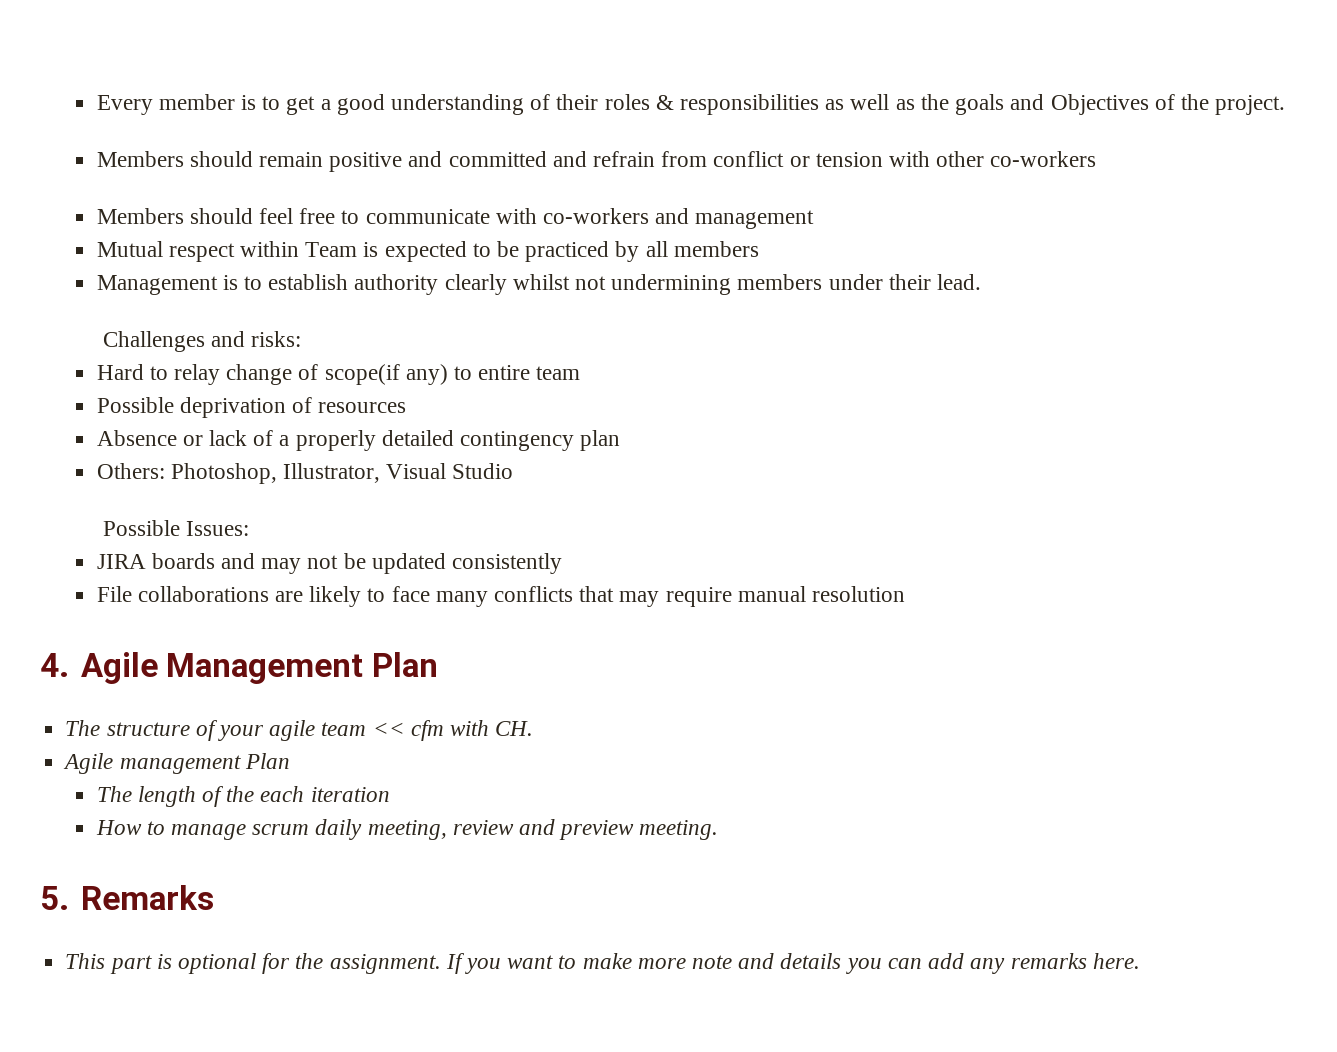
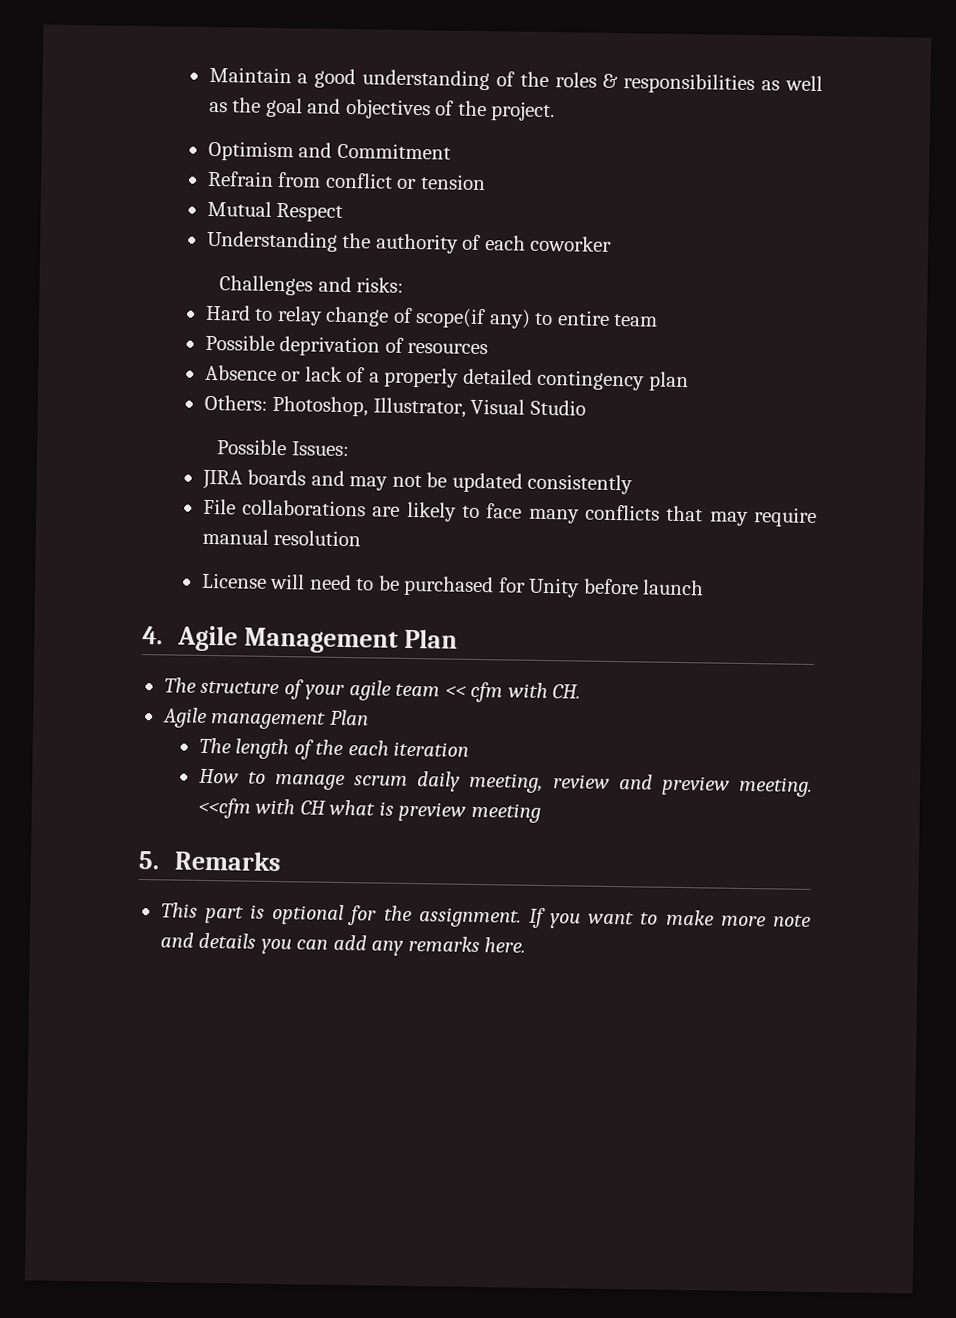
[96,94,316,115] Every member is to get -> [208,66,292,84] Maintain
[556,94,599,110] their -> [519,71,549,87] the
[955,94,1149,115] goals and Objectives -> [265,97,431,120] goal and objectives
[96,151,1097,172] [96,208,815,229] [96,241,759,262] [96,274,982,295] Members should remain positive and committed and refrain from conflict or tension with other co-workers // Members should feel free to communicate with co-workers and management // Mutual respect within Team is expected to be practiced by all members // Management is to establish authority clearly whilst not undermining members under their lead. -> [207,140,451,162] [206,170,486,191] [206,200,344,222] [206,230,613,254] Optimism and Commitment // Refrain from conflict or tension // Mutual Respect // Understanding the authority of each coworker
(906, 594) none -> [201,572,705,598] // License will need to be purchased for Unity before launch
(719, 830) none -> [197,797,541,823] <<cfm with CH what is preview meeting

